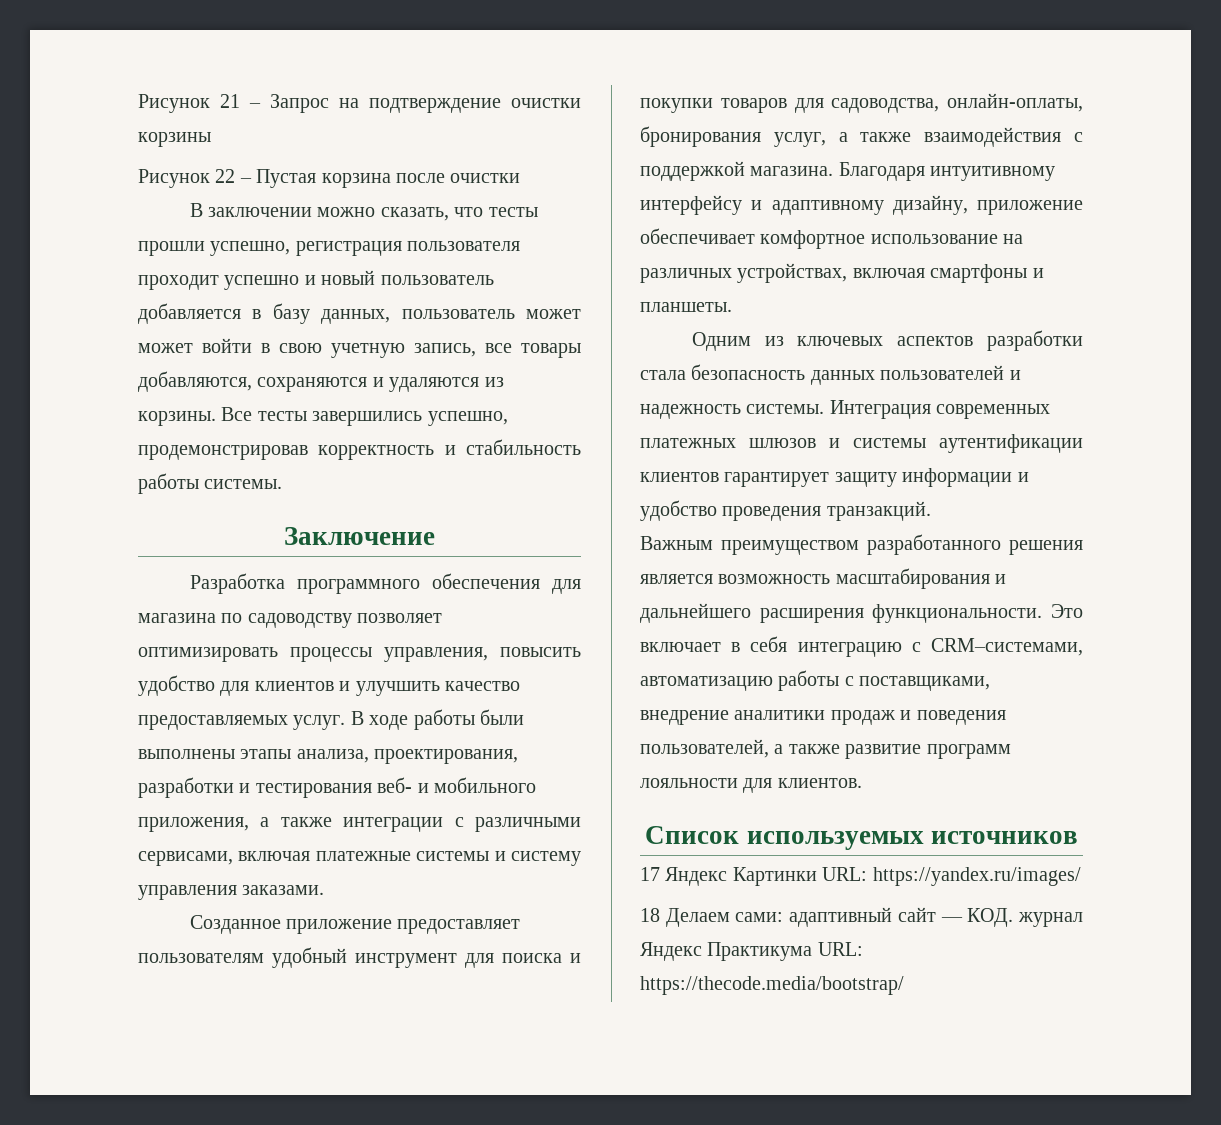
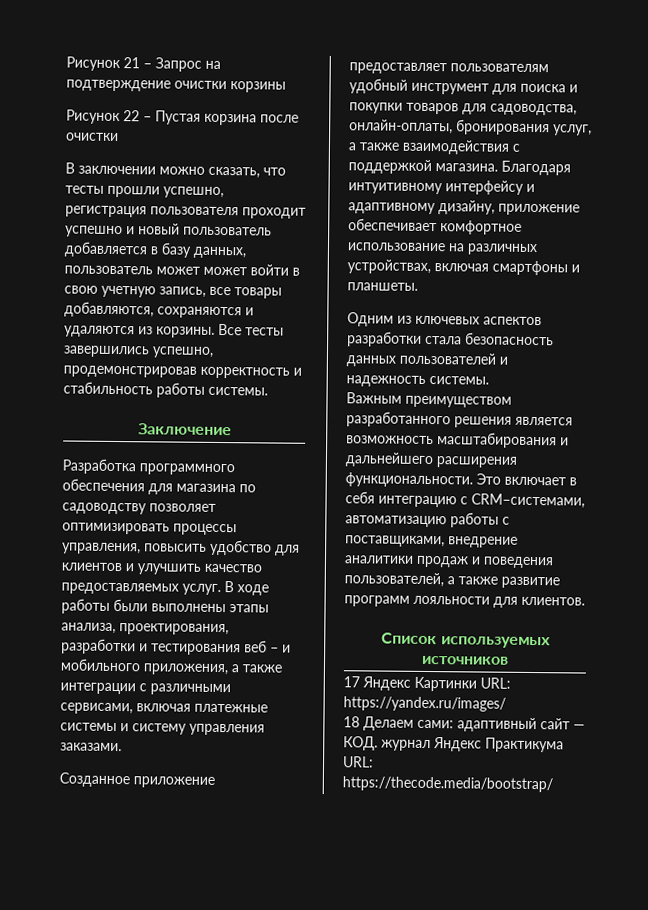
[377,777,413,793] веб- -> [244,640,279,653] веб –
[829,400,1051,419] [640,434,1083,453] [640,468,1029,487] [640,500,931,521] Интеграция современных платежных шлюзов и системы аутентификации клиентов гарантирует защиту информации и удобство проведения транзакций. -> (489, 380) none

